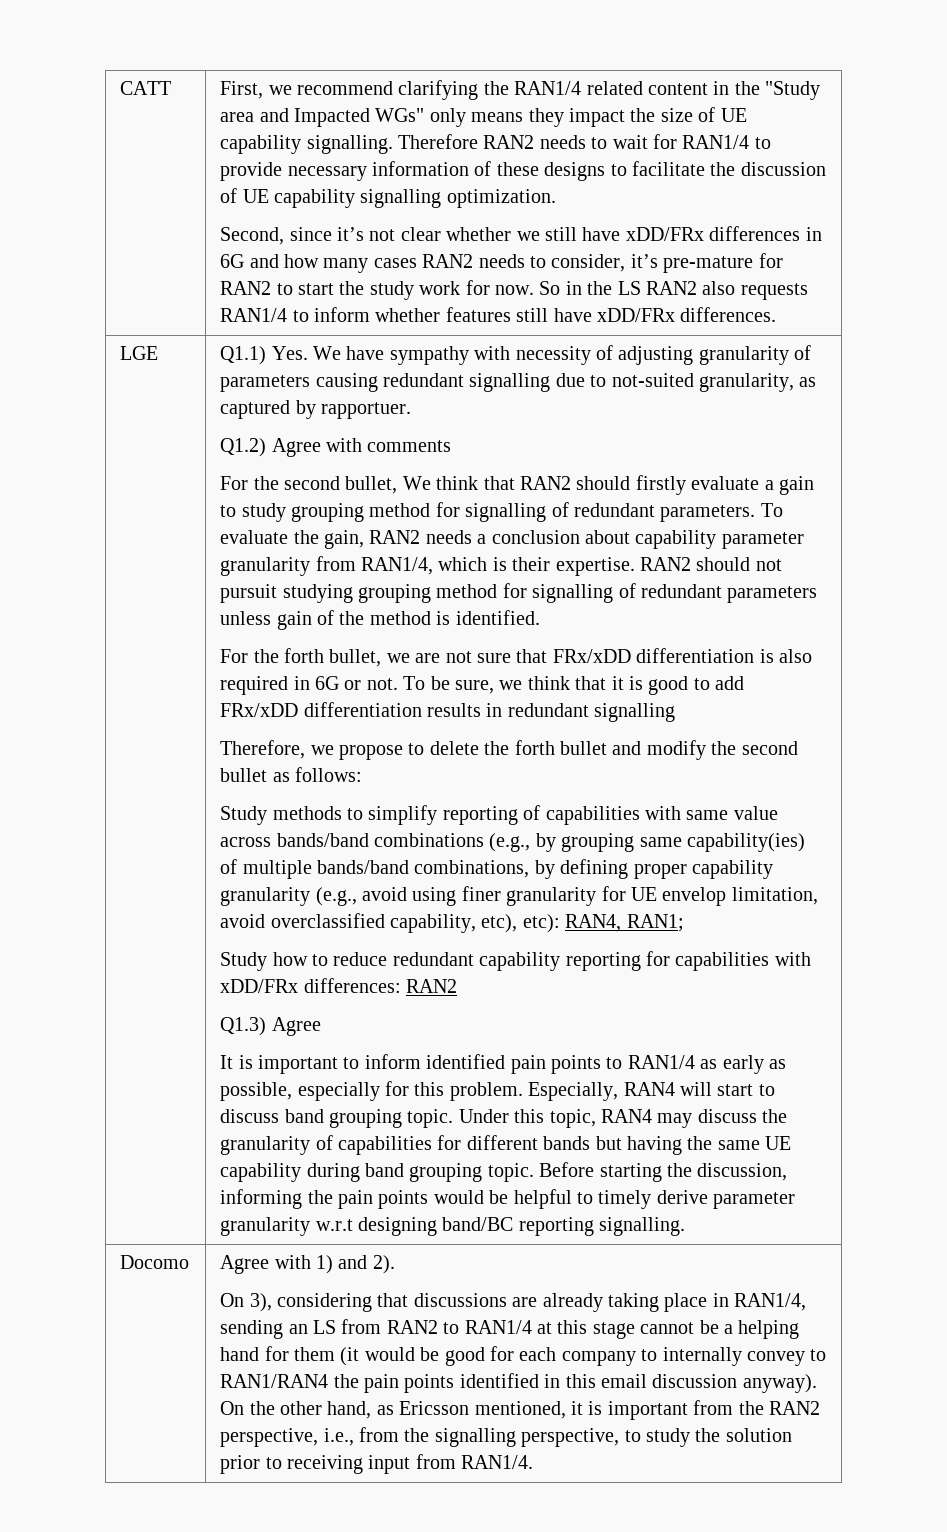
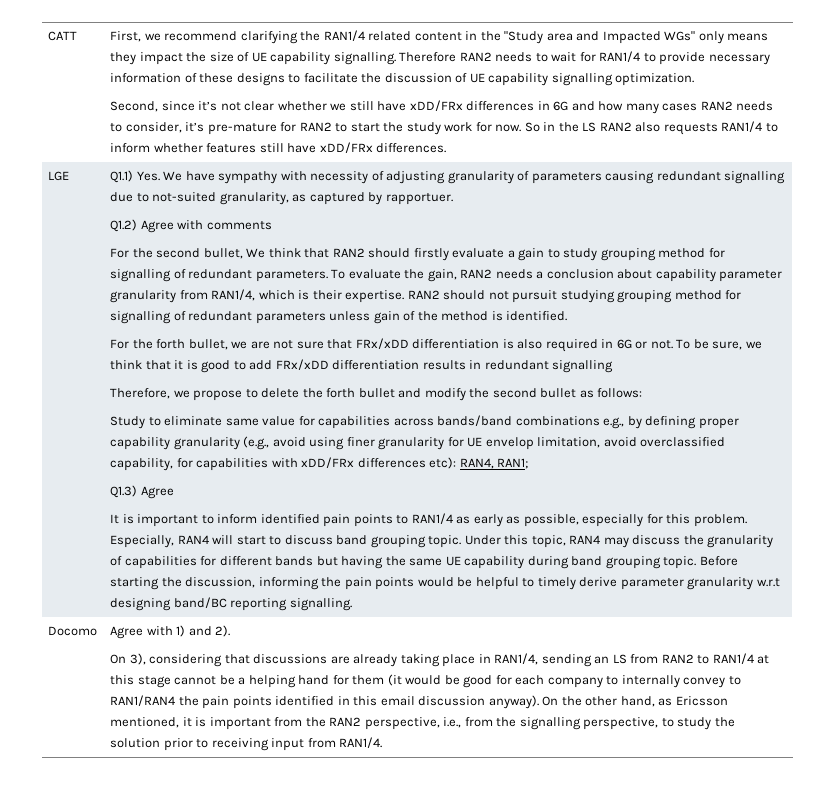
[272,805,778,825] [220,833,805,852] [220,859,530,879] methods to simplify reporting of capabilities with same value across bands/band combinations (e.g., by grouping same capability(ies) of multiple bands/band combinations, -> [148,415,625,429] to eliminate same value for capabilities across bands/band combinations e.g.,
[481,914,684,933] [220,951,811,971] [220,978,457,993] etc), etc): RAN4, RAN1; // Study how to reduce redundant capability reporting for capabilities with xDD/FRx differences: RAN2 -> [176,457,529,471] for capabilities with xDD/FRx differences etc): RAN4, RAN1;

